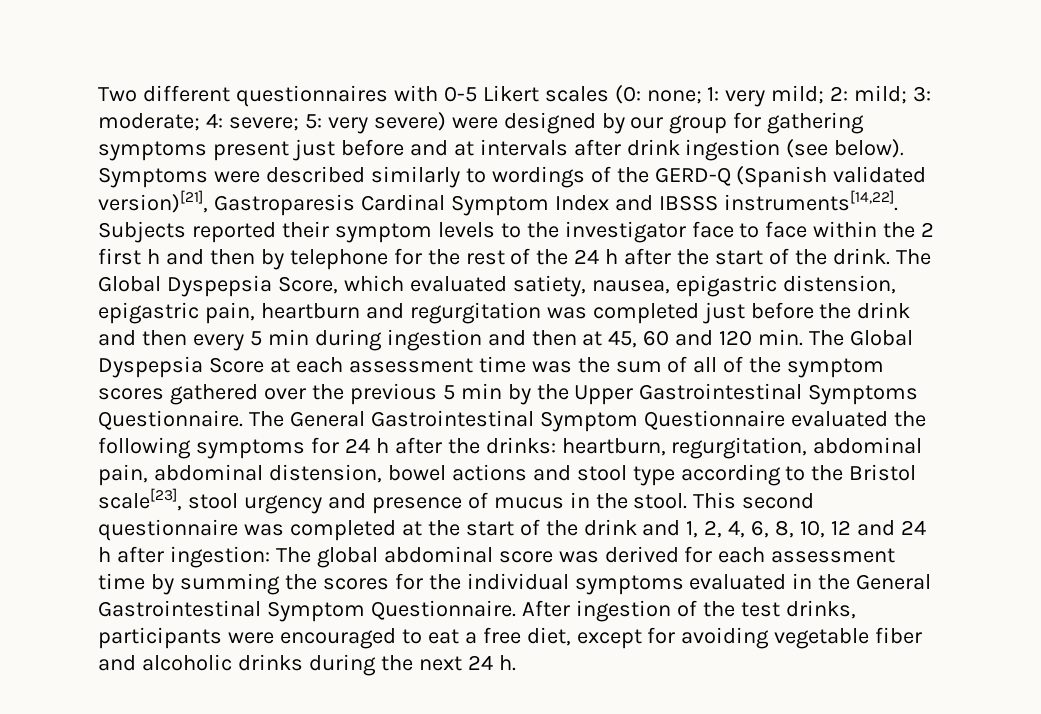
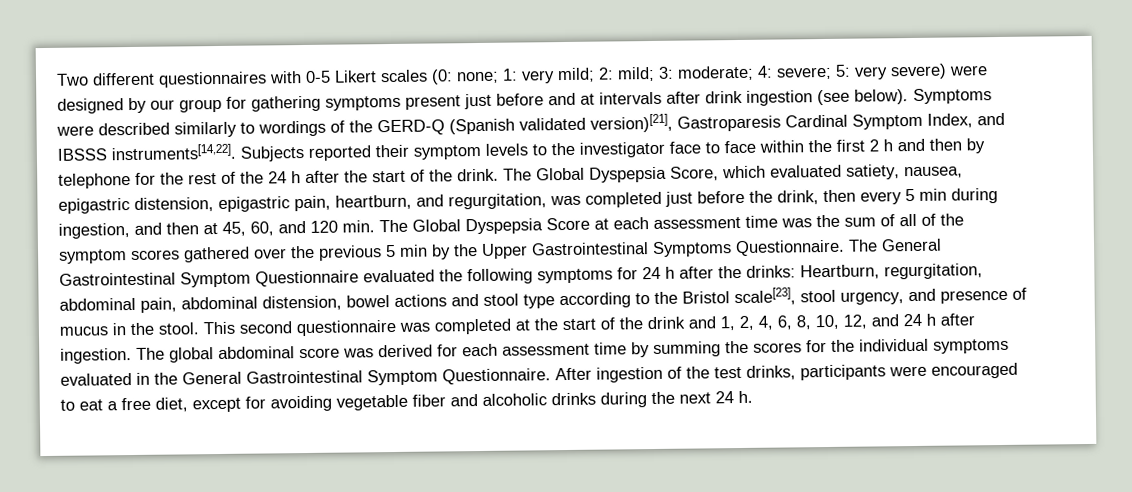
[554,195,609,211] Index -> [927,113,973,128] Index,
[921,222,935,237] [98,248,141,265] 2 first -> [836,139,879,152] first 2
[260,302,541,324] heartburn and regurgitation -> [335,193,547,210] heartburn, and regurgitation,
[857,302,911,319] [98,330,136,346] drink and -> [777,190,819,205] drink,
[386,329,482,351] ingestion -> [58,223,130,239] ingestion,
[643,330,670,346] 60 -> [250,221,274,236] 60,
[561,438,666,456] heartburn, -> [800,264,880,280] Heartburn,
[243,495,322,514] urgency -> [840,291,904,305] urgency,
[831,520,852,535] 12 -> [843,314,867,329] 12,
[169,546,270,568] ingestion: -> [60,348,132,364] ingestion.

